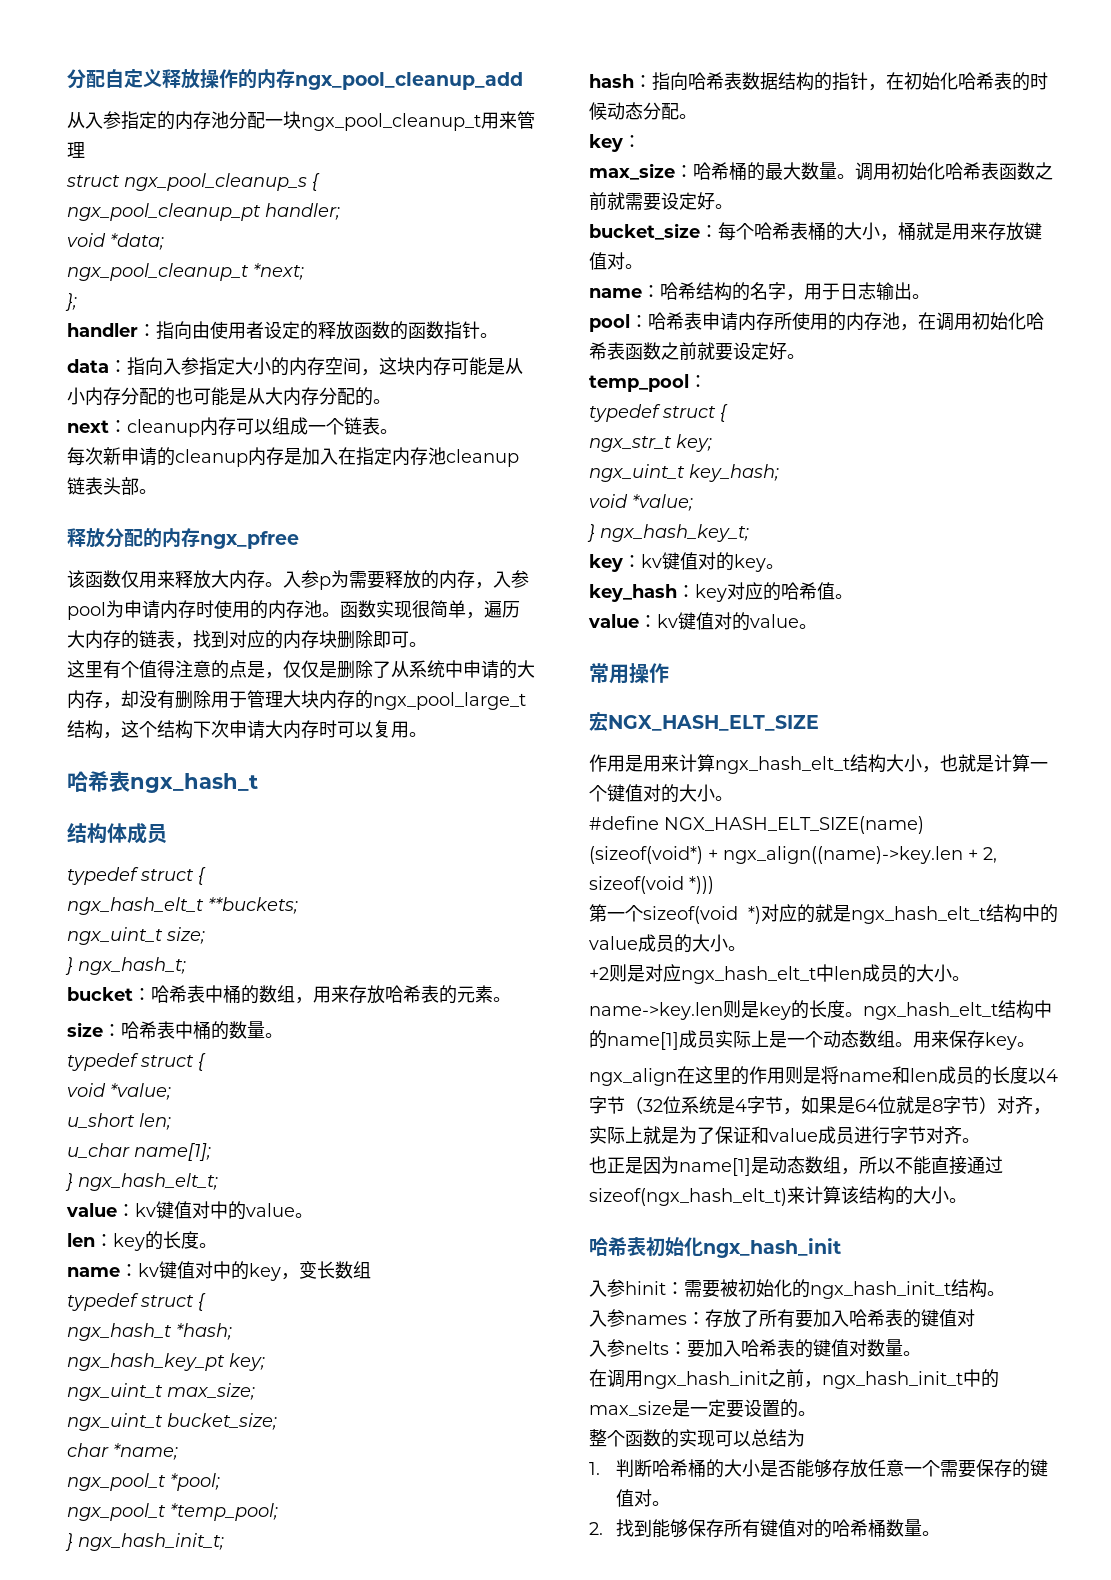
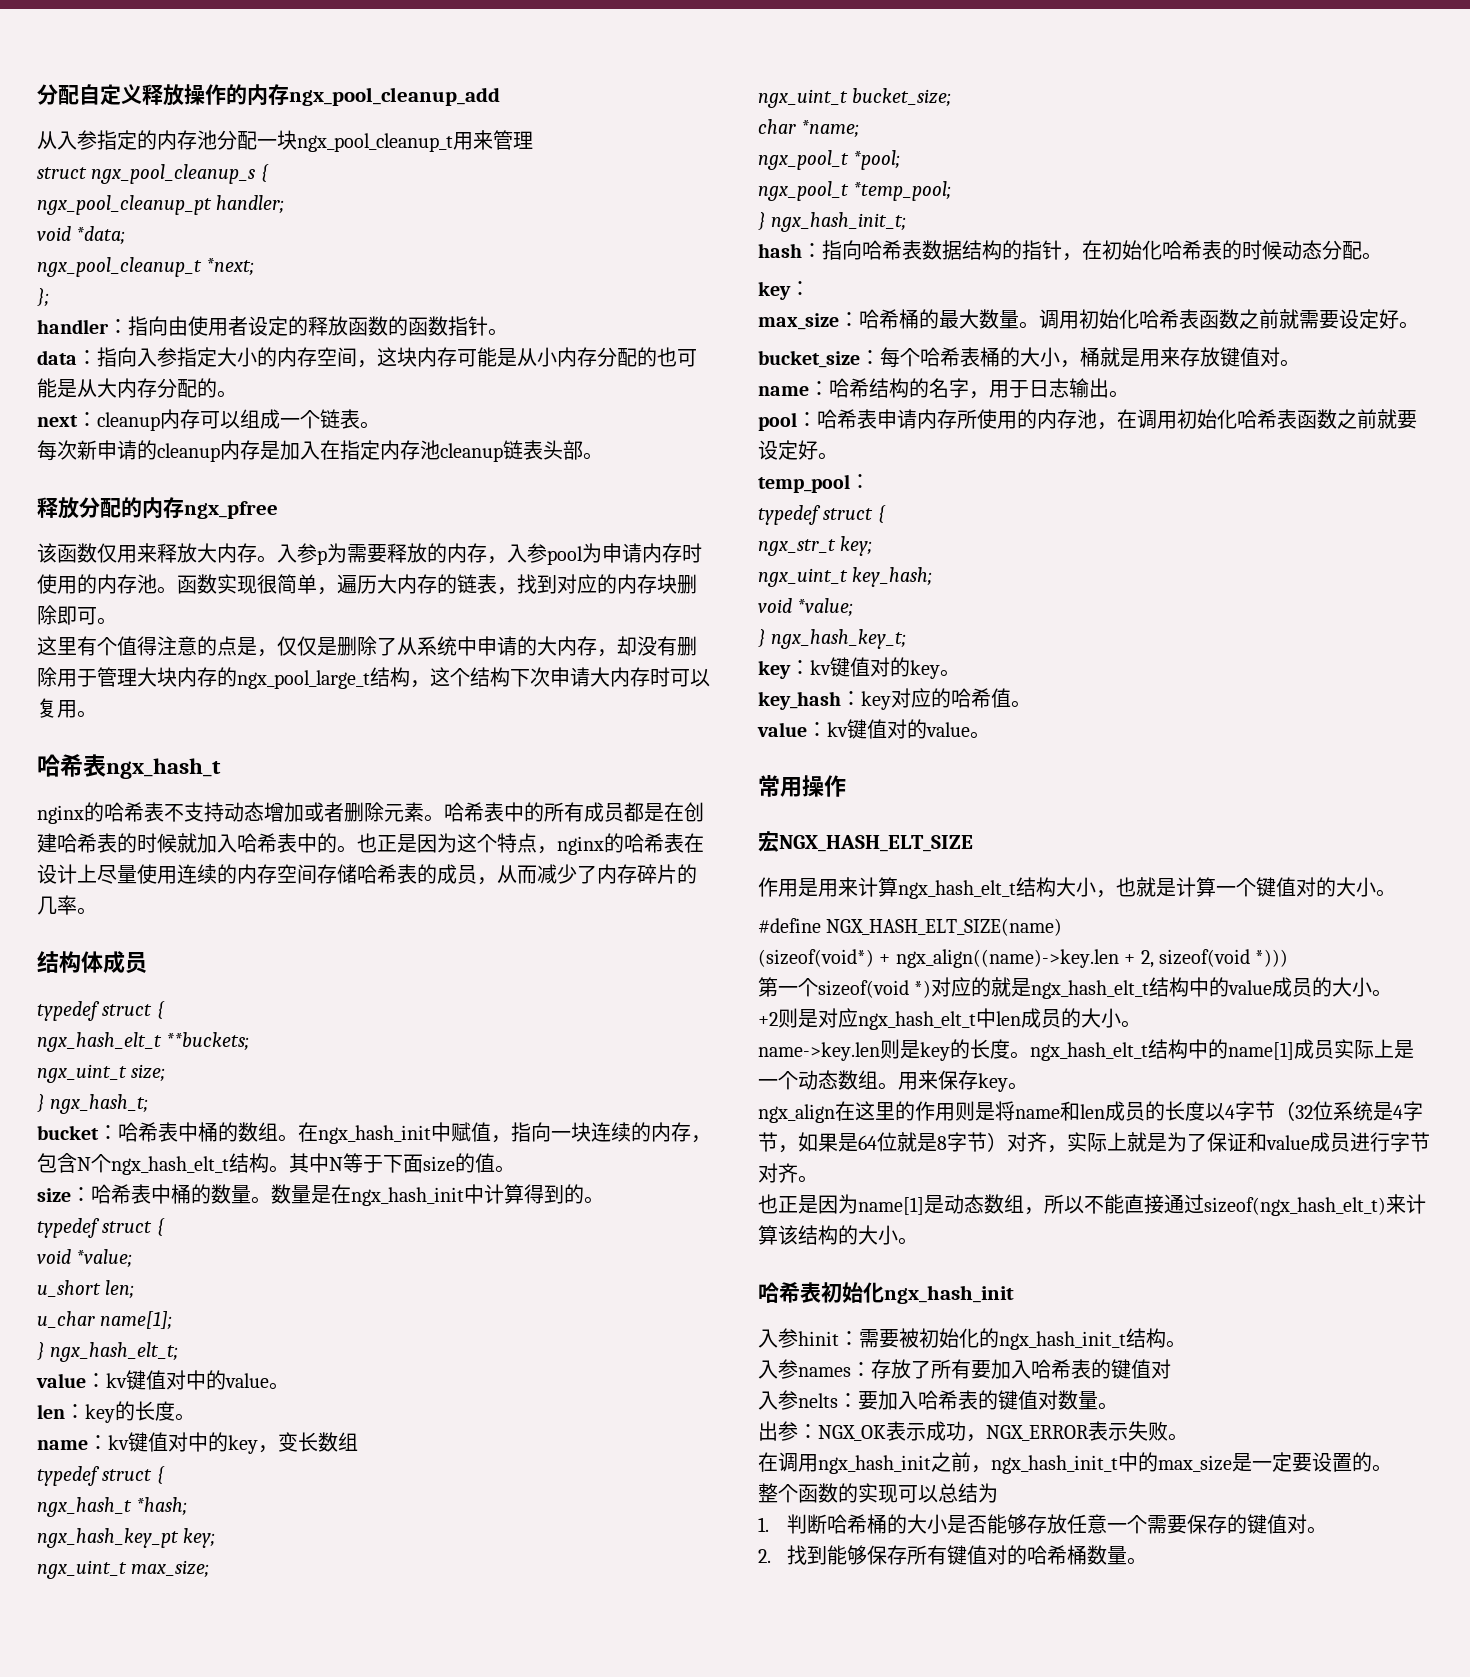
(258, 783) none -> [37,802,704,824] [37,833,704,855] [37,864,697,885] [37,895,97,915] // nginx的哈希表不支持动态增加或者删除元素。哈希表中的所有成员都是在创建哈希表的时候就加入哈希表中的。也正是因为这个特点，nginx的哈希表在设计上尽量使用连续的内存空间存储哈希表的成员，从而减少了内存碎片的几率。
[295,985,493,1004] ，用来存放哈希表的元素 -> [278,1122,711,1144] [37,1153,495,1175] 。在ngx_hash_init中赋值，指向一块连续的内存，包含N个ngx_hash_elt_t结构。其中N等于下面size的值
(283, 1035) none -> [271,1184,604,1206] 数量是在ngx_hash_init中计算得到的。
(921, 1353) none -> [758,1421,1188,1442] // 出参：NGX_OK表示成功，NGX_ERROR表示失败。

